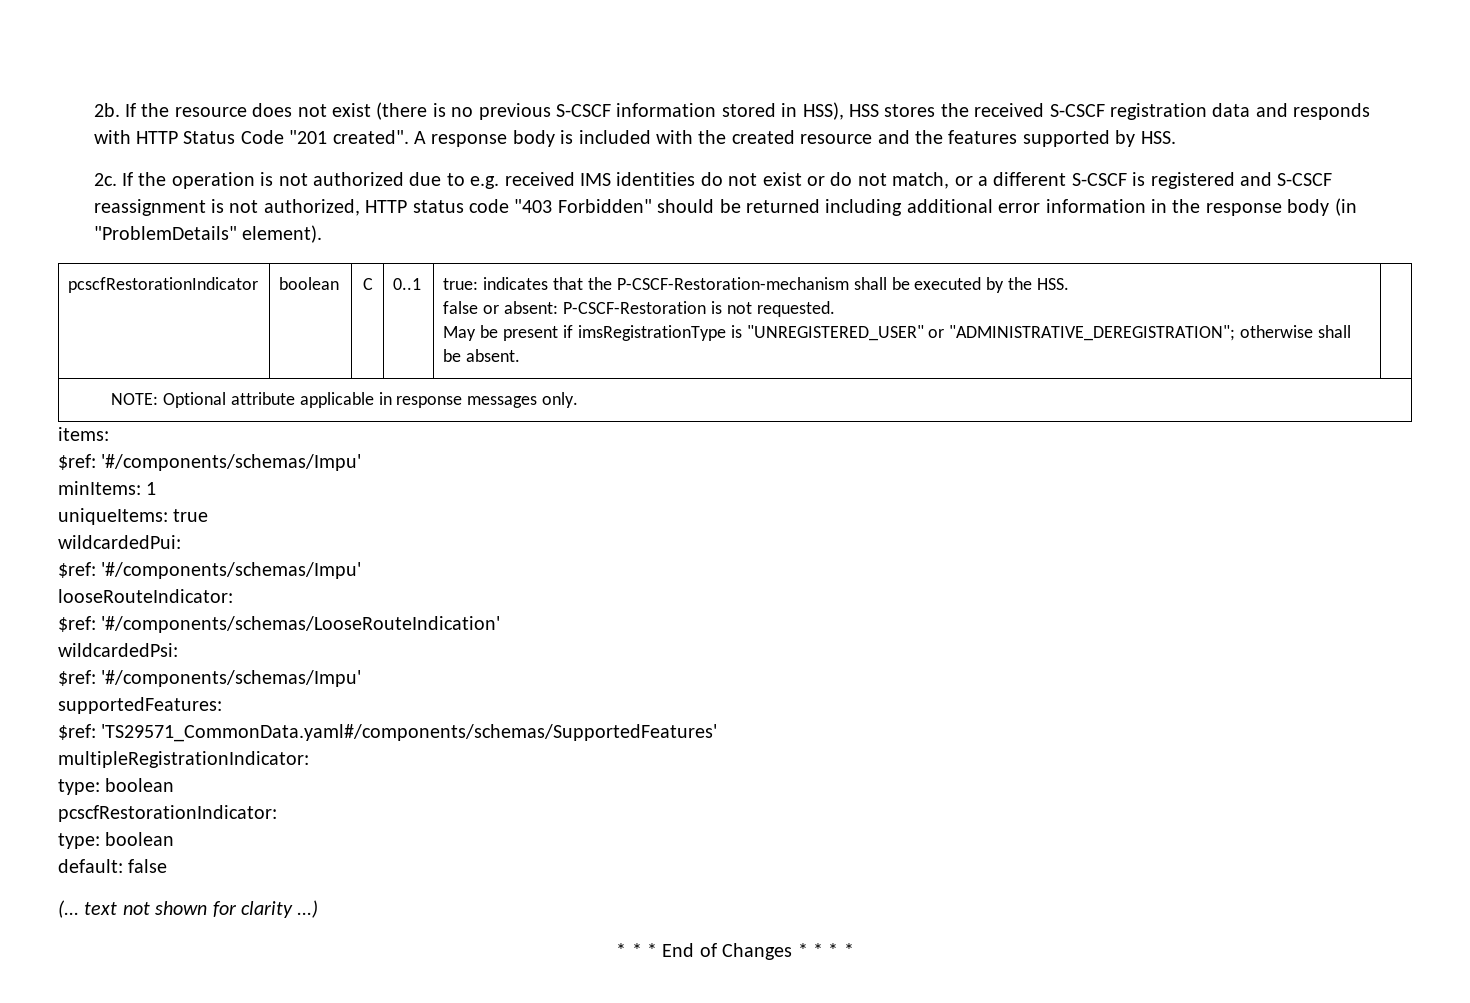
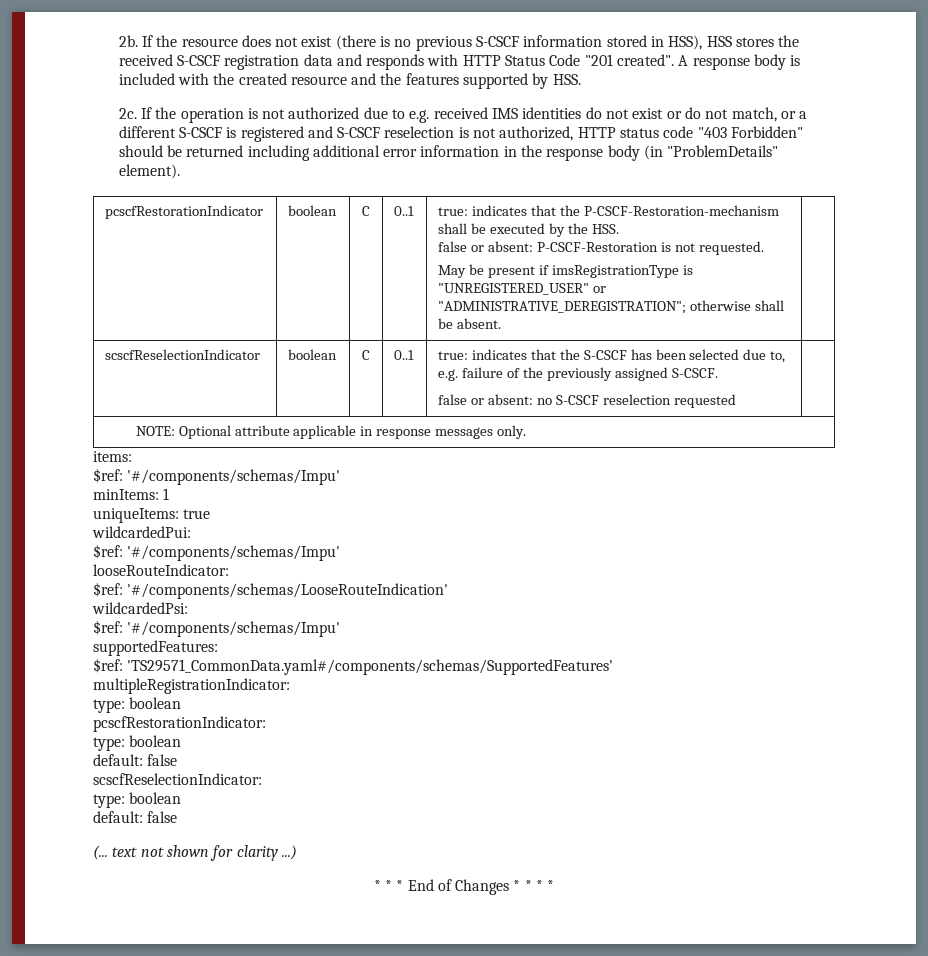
[93,199,206,216] reassignment -> [384,126,455,138] reselection
(521, 355) none -> [105,349,261,360] [288,349,338,360] [362,350,370,360] [394,350,415,360] [438,349,786,363] [438,367,718,381] [438,394,736,408] // scscfReselectionIndicator | boolean | C | 0..1 | true: indicates that the S-CSCF has been selected due to, e.g. failure of the previously assigned S-CSCF. // false or absent: no S-CSCF reselection requested |
(168, 866) none -> [93,773,262,785] [93,792,182,808] [93,811,178,823] // scscfReselectionIndicator: // type: boolean // default: false

